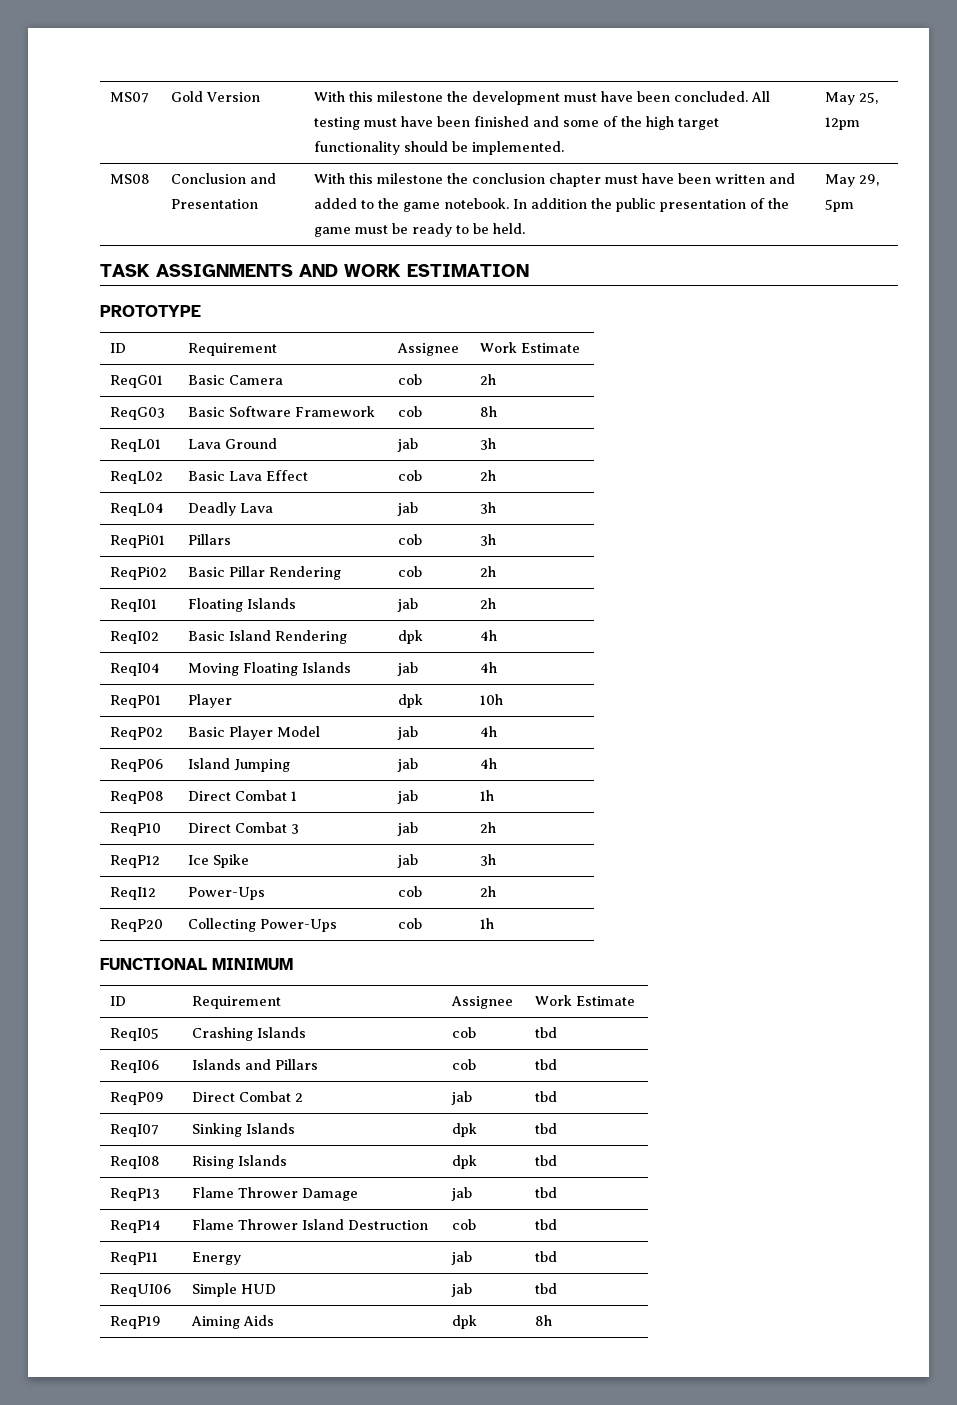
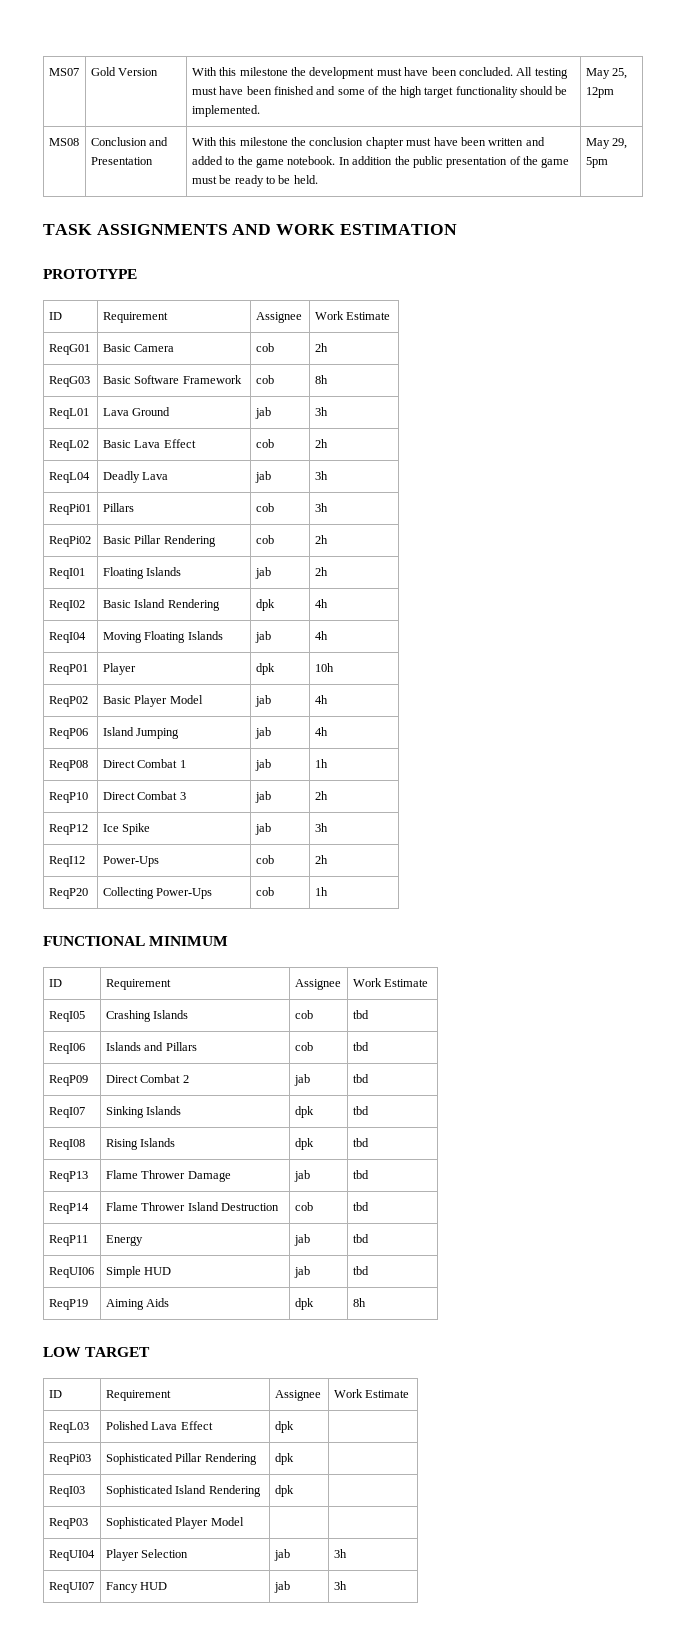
(553, 1320) none -> [43,1347,151,1357] [48,1390,62,1398] [105,1390,171,1401] [274,1390,321,1401] [333,1389,410,1398] [48,1422,89,1433] [105,1421,213,1430] [274,1421,294,1433] [48,1454,91,1465] [105,1453,257,1465] [274,1453,294,1465] [48,1486,85,1497] [105,1485,261,1497] [274,1485,294,1497] [48,1518,88,1529] [105,1517,244,1529] [48,1550,95,1561] [105,1549,189,1561] [273,1549,290,1561] [333,1549,347,1558] [48,1582,94,1593] [105,1582,168,1593] [273,1581,290,1593] [333,1581,347,1590] // LOW TARGET // ID | Requirement | Assignee | Work Estimate // ReqL03 | Polished Lava Effect | dpk | // ReqPi03 | Sophisticated Pillar Rendering | dpk | // ReqI03 | Sophisticated Island Rendering | dpk | // ReqP03 | Sophisticated Player Model | | // ReqUI04 | Player Selection | jab | 3h // ReqUI07 | Fancy HUD | jab | 3h

